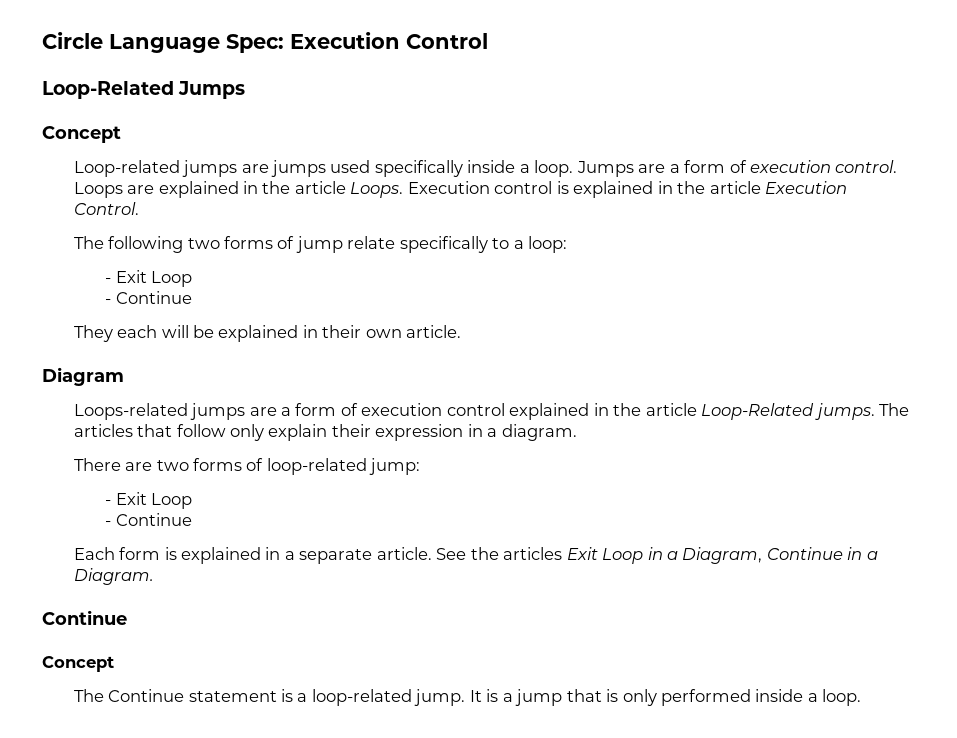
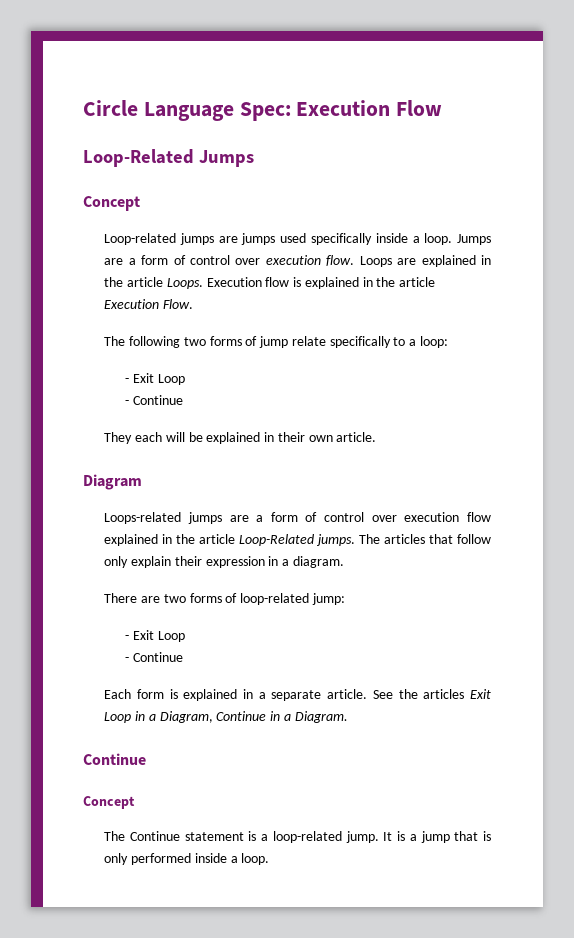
[406,33,488,49] Control -> [396,100,443,116] Flow
[750,160,898,173] execution control. -> [189,255,355,266] control over execution flow.
[494,181,553,194] control -> [265,277,290,287] flow
[73,202,139,215] Control. -> [162,299,193,309] Flow.
[361,403,505,416] execution control -> [324,512,491,522] control over execution flow

